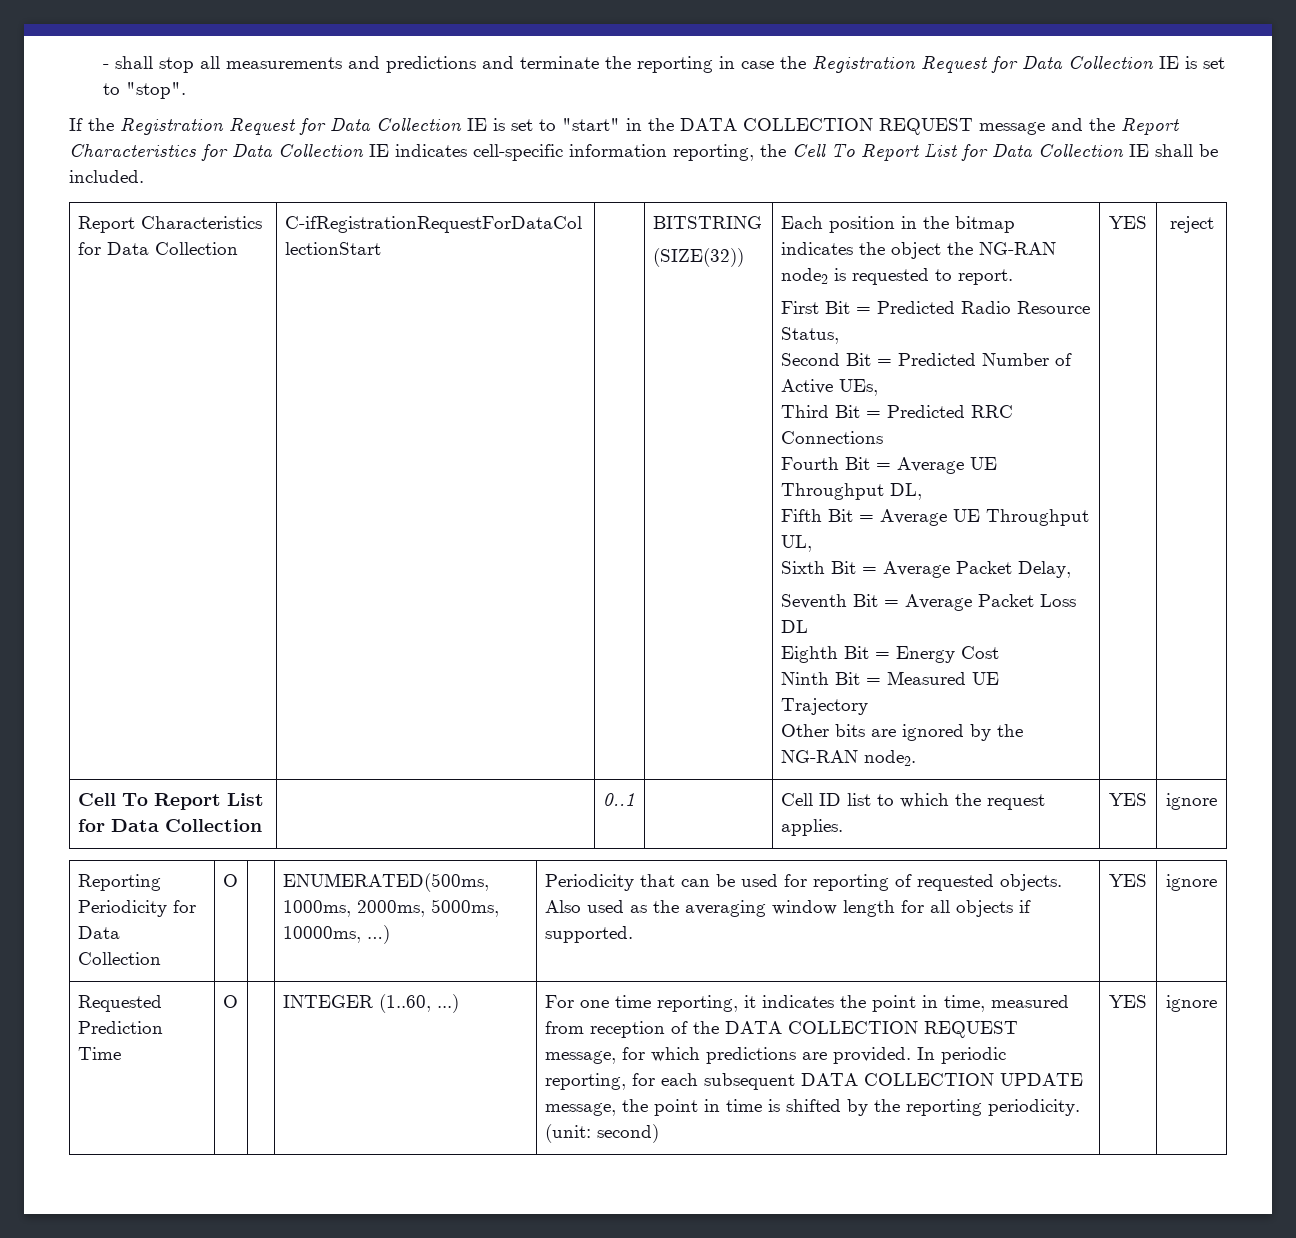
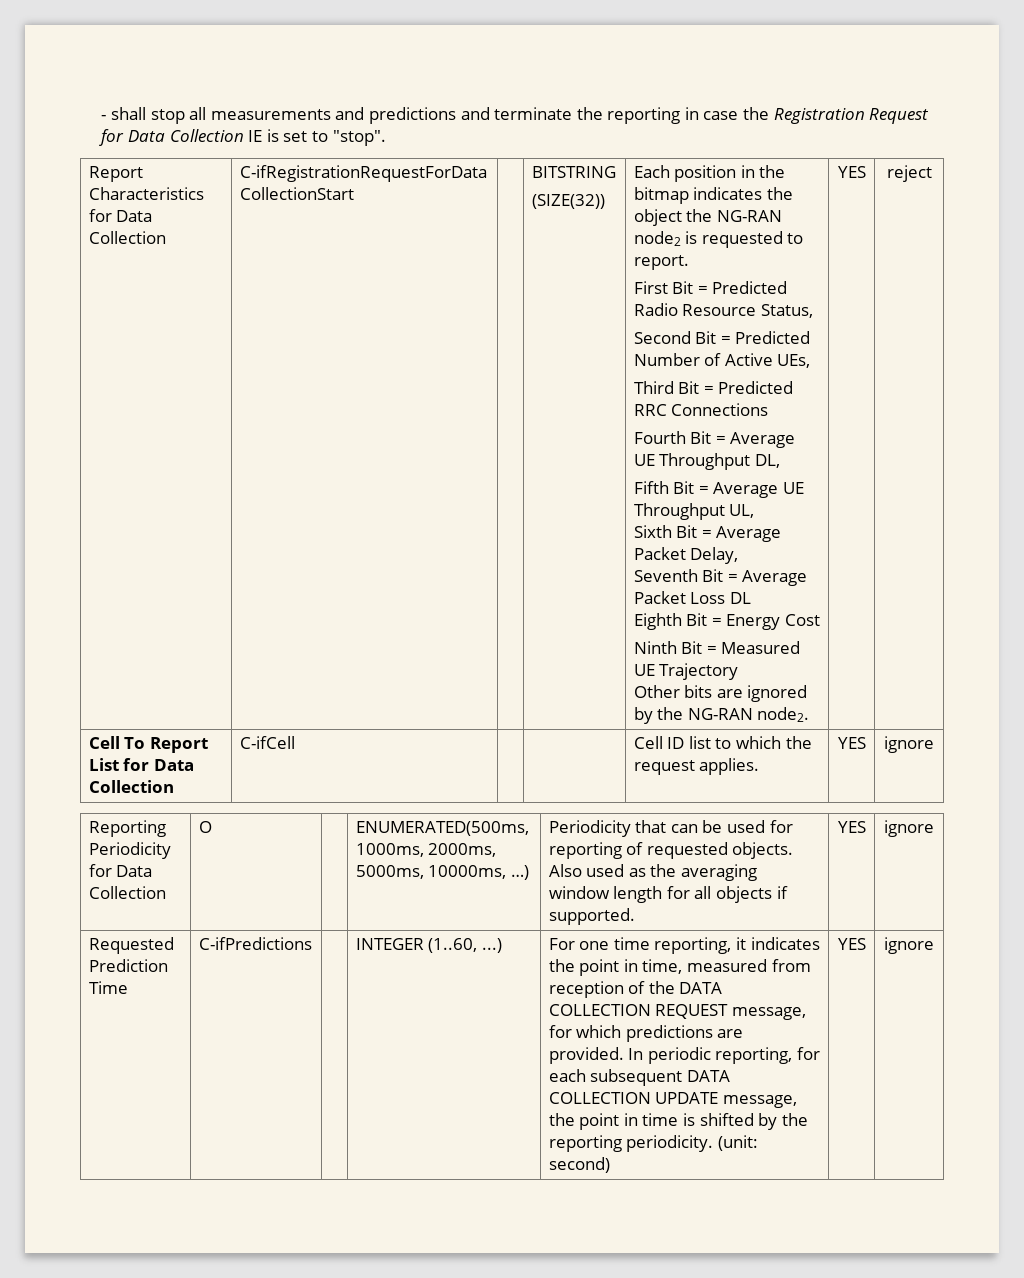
[69,118,1180,135] [69,143,1218,161] [69,170,144,183] // If the Registration Request for Data Collection IE is set to "start" in the DATA COLLECTION REQUEST message and the Report Characteristics for Data Collection IE indicates cell-specific information reporting, the Cell To Report List for Data Collection IE shall be included. -> (386, 138) none
[602,793,635,806] | 0..1 -> [239,736,295,749] C-ifCell |
[222,995,238,1008] O -> [198,937,312,950] C-ifPredictions

